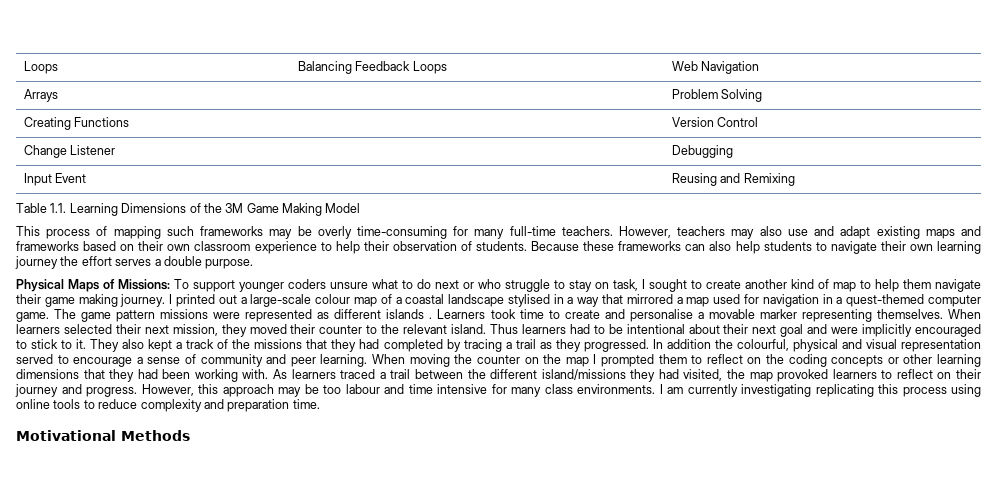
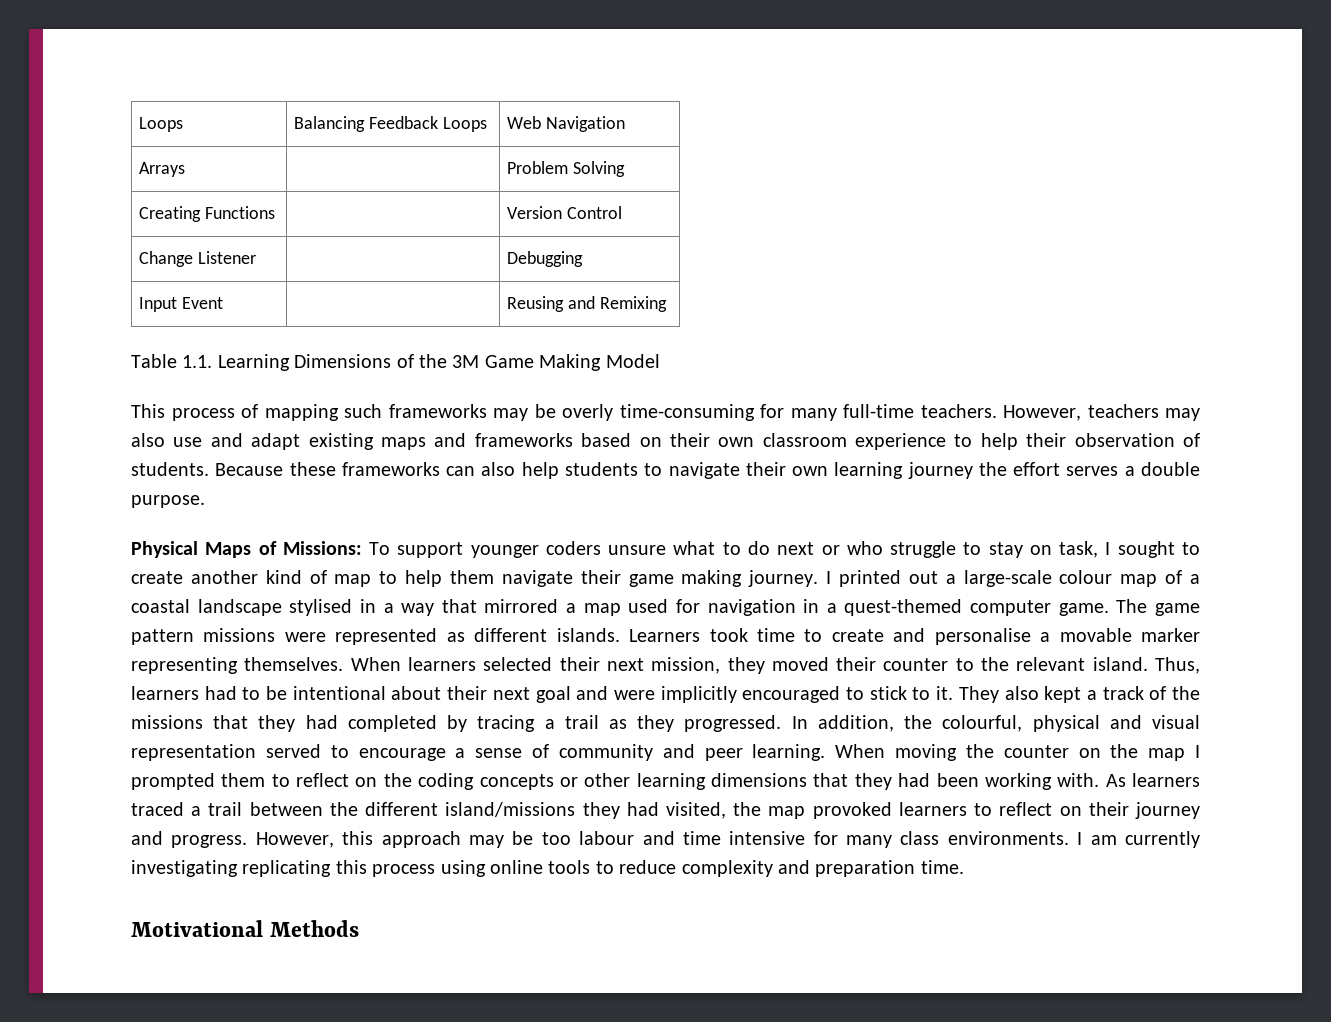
[386,309,433,319] islands . -> [556,628,620,642] islands.
[489,324,518,334] Thus -> [1155,657,1200,674] Thus,
[666,339,711,349] addition -> [817,715,894,732] addition,

